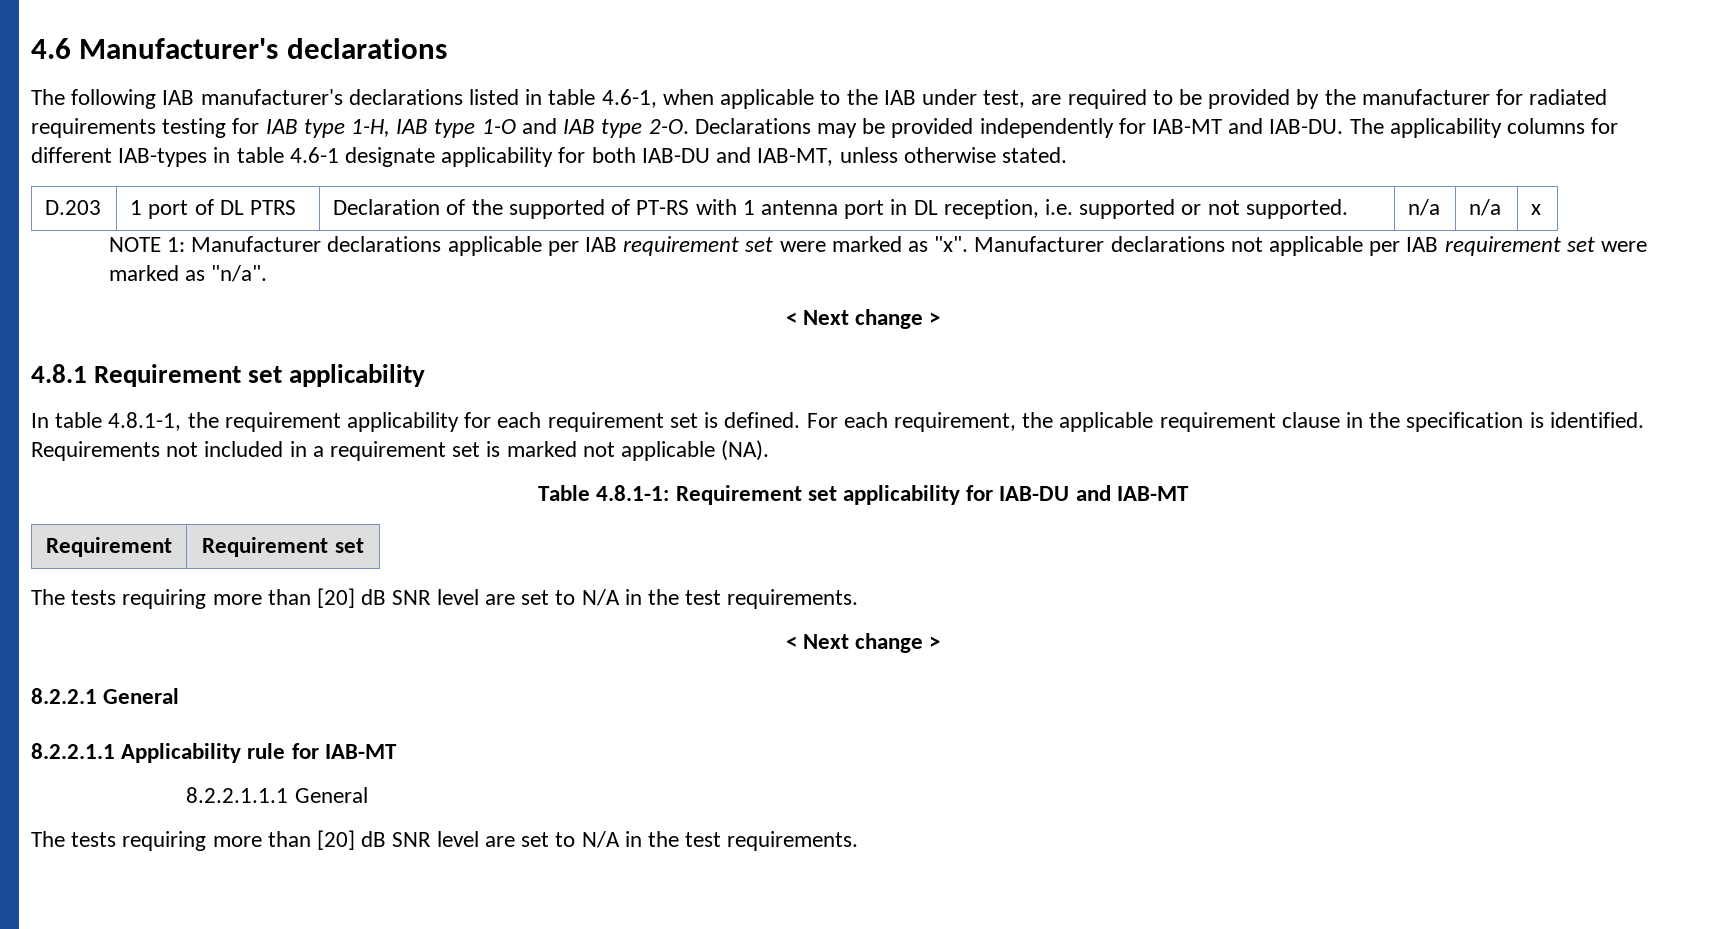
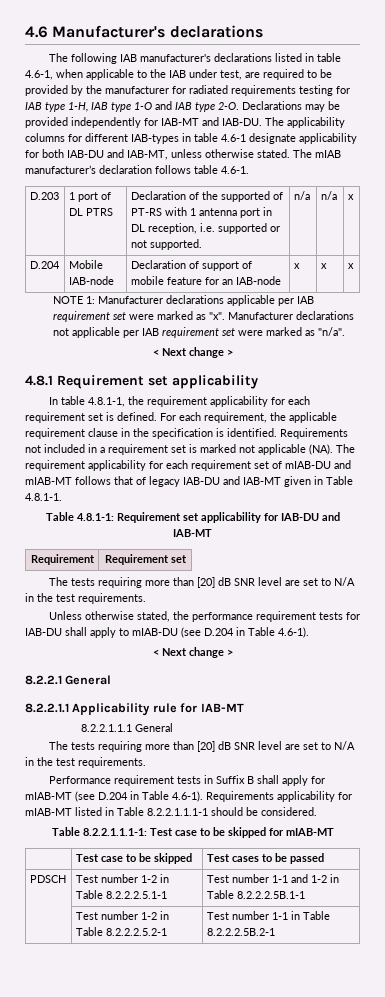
(1067, 155) none -> [293,149,341,158] [25,165,249,174] The mIAB manufacturer’s declaration follows table 4.6-1.
(1542, 209) none -> [29,261,60,269] [68,260,103,269] [68,276,114,285] [130,260,252,271] [130,276,281,285] [293,263,300,269] [320,263,327,269] [347,263,354,269] // D.204 | Mobile IAB-node | Declaration of support of mobile feature for an IAB-node | x | x | x
(770, 450) none -> [336,444,355,453] [25,460,351,471] [25,476,353,487] [25,493,62,501] The requirement applicability for each requirement set of mIAB-DU and mIAB-MT follows that of legacy IAB-DU and IAB-MT given in Table 4.8.1-1.
(859, 599) none -> [48,611,360,622] [25,627,309,638] // Unless otherwise stated, the performance requirement tests for IAB-DU shall apply to mIAB-DU (see D.204 in Table 4.6-1).
(859, 841) none -> [48,775,325,786] [25,791,352,802] [25,807,317,816] [51,827,334,838] [75,853,192,864] [206,853,324,864] [29,875,66,883] [75,874,169,883] [75,890,167,899] [206,874,339,883] [206,890,305,899] [75,911,169,920] [75,927,167,936] [206,911,330,920] [206,928,275,936] // Performance requirement tests in Suffix B shall apply for mIAB-MT (see D.204 in Table 4.6-1). Requirements applicability for mIAB-MT listed in Table 8.2.2.1.1.1-1 should be considered. // Table 8.2.2.1.1.1-1: Test case to be skipped for mIAB-MT // | Test case to be skipped | Test cases to be passed // PDSCH | Test number 1-2 in Table 8.2.2.2.5.1-1 | Test number 1-1 and 1-2 in Table 8.2.2.2.5B.1-1 // | Test number 1-2 in Table 8.2.2.2.5.2-1 | Test number 1-1 in Table 8.2.2.2.5B.2-1

